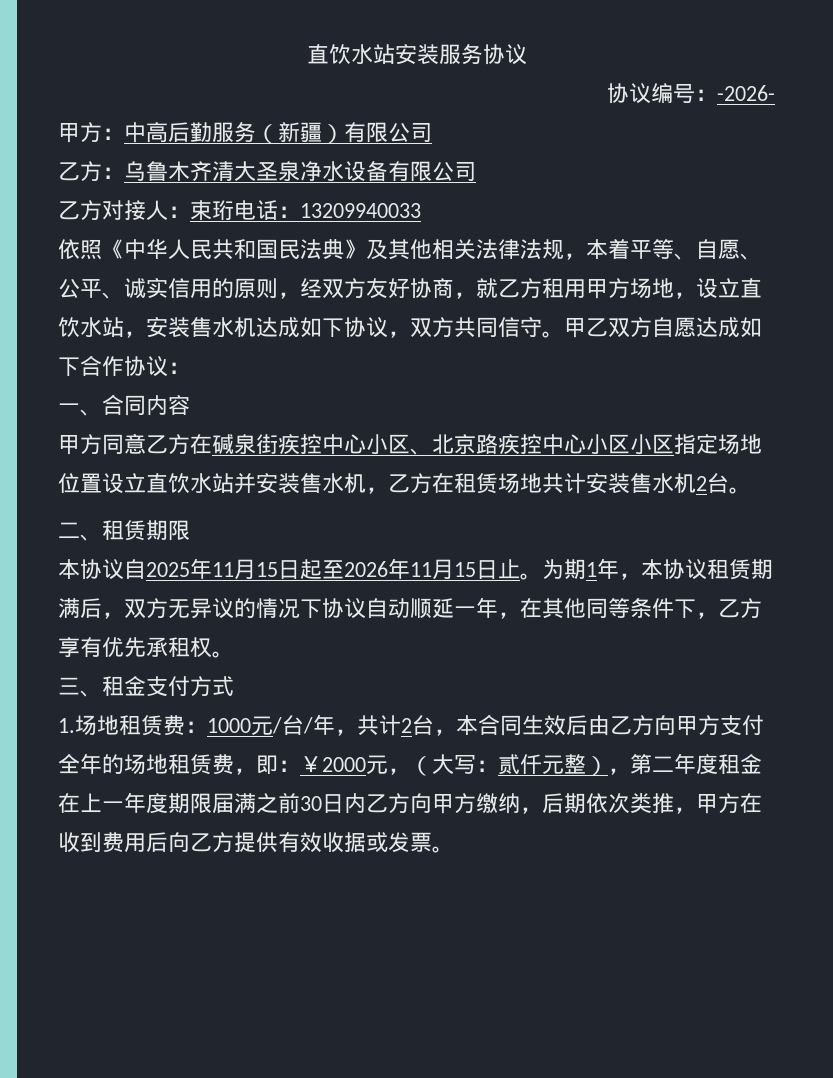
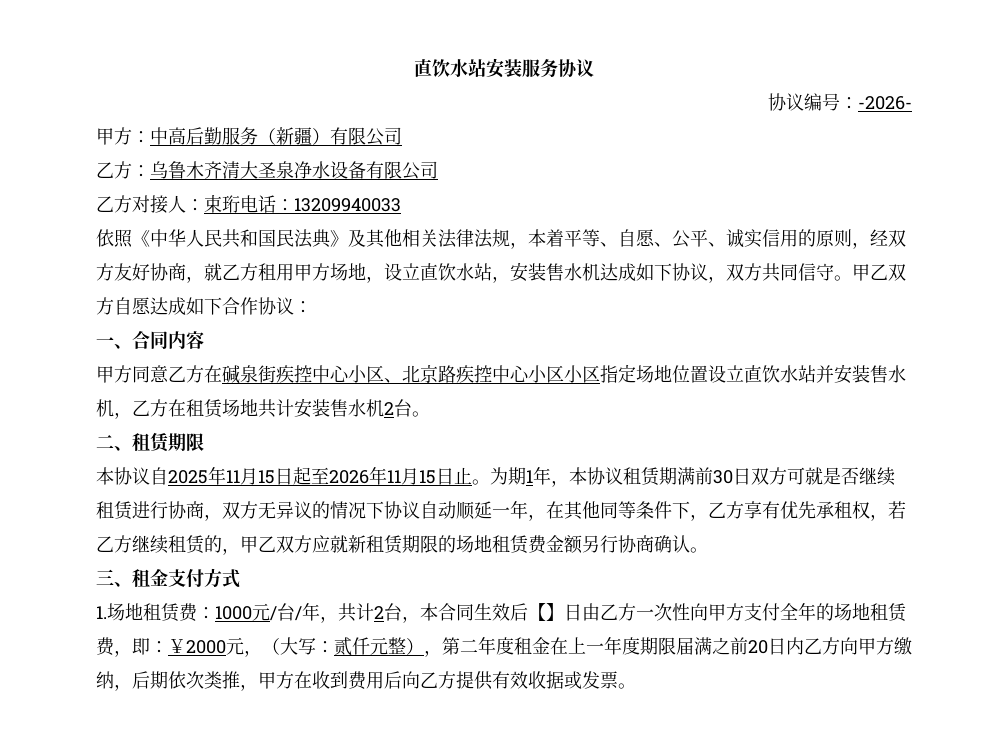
[80,598,102,618] 后 -> [695,467,895,486] [96,501,204,520] 前30日双方可就是否继续租赁进行协商
(212, 647) none -> [870,501,906,521] [96,535,690,555] ，若乙方继续租赁的，甲乙双方应就新租赁期限的场地租赁费金额另行协商确认
[588,715,654,736] 由乙方 -> [528,603,690,621] 【】日由乙方一次性
[300,796,322,811] 30 -> [748,640,768,654] 20

